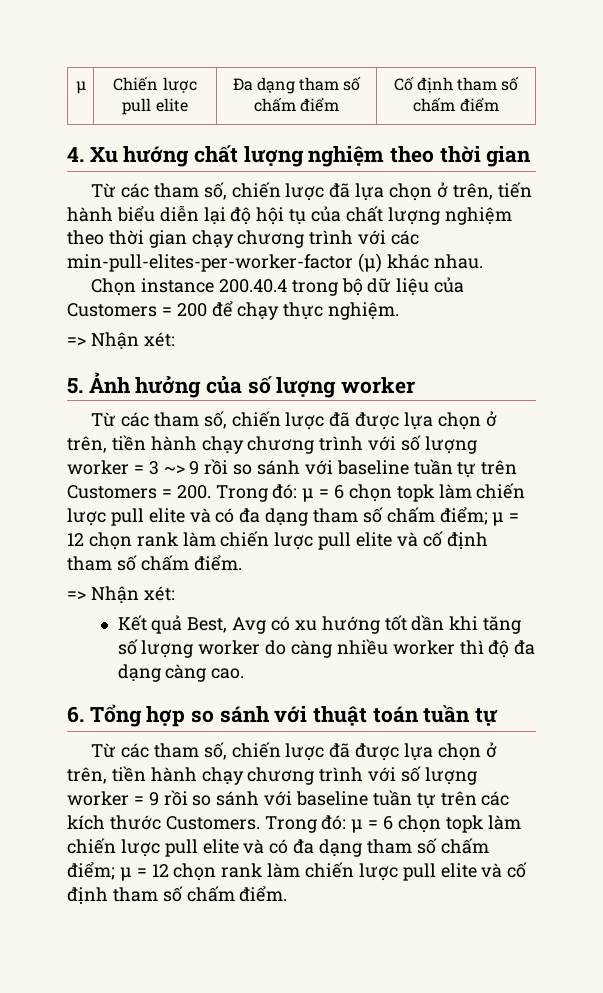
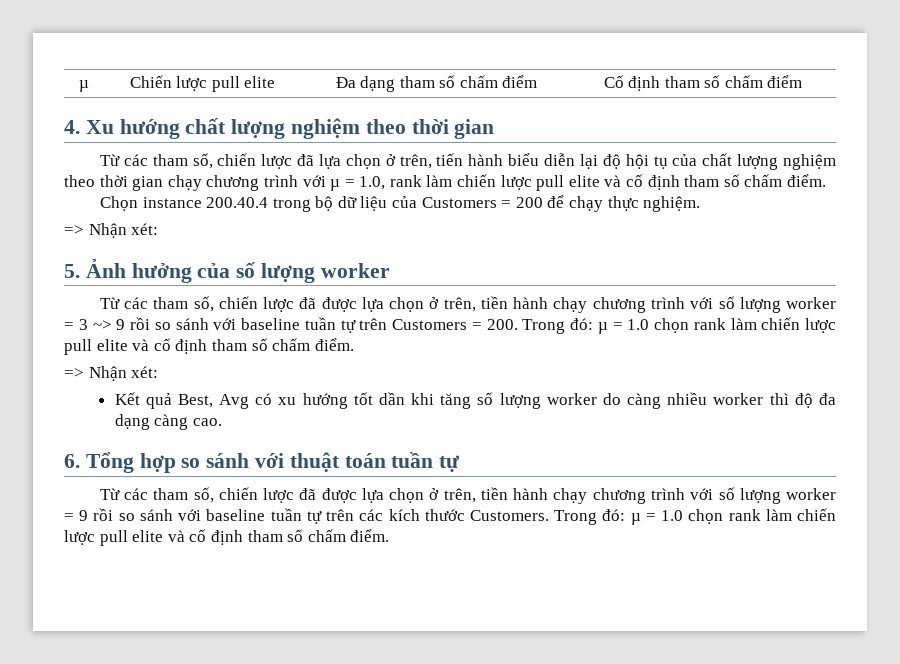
[391,230,420,245] [67,253,483,273] các min-pull-elites-per-worker-factor (µ) khác nhau. -> [330,174,826,191] µ = 1.0, rank làm chiến lược pull elite và cố định tham số chấm điểm.
[334,483,526,502] [67,507,520,526] [67,533,84,546] 6 chọn topk làm chiến lược pull elite và có đa dạng tham số chấm điểm; µ = 12 -> [627,319,650,330] 1.0
[383,815,521,833] [67,838,489,857] [67,862,169,881] 6 chọn topk làm chiến lược pull elite và có đa dạng tham số chấm điểm; µ = 12 -> [661,510,684,521] 1.0

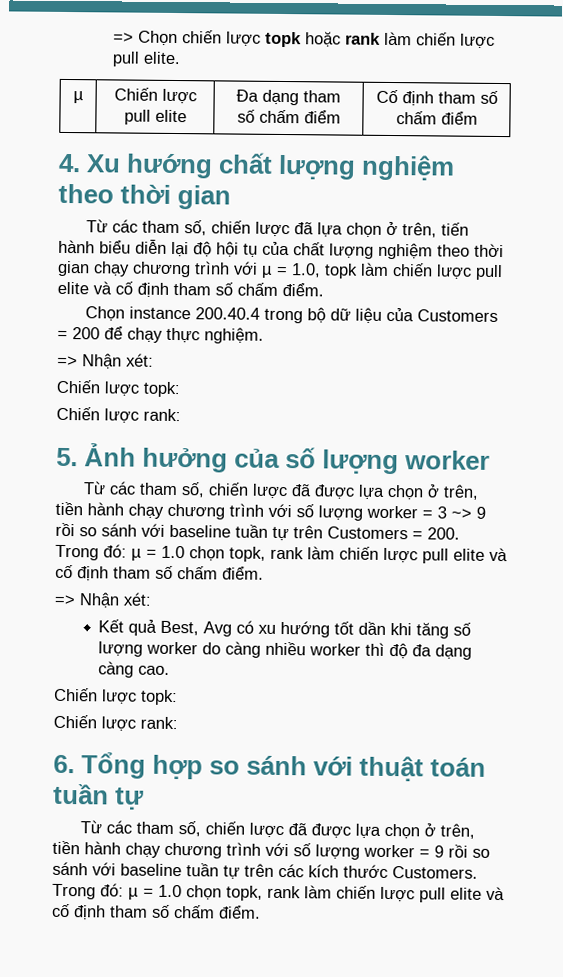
(78, 86) none -> [112,30,495,49] [111,51,181,67] => Chọn chiến lược topk hoặc rank làm chiến lược pull elite. //
[389,175,422,187] rank -> [324,263,358,279] topk
(159, 229) none -> [56,379,180,398] [56,406,181,424] // Chiến lược topk: // Chiến lược rank:
(689, 325) none -> [229,546,266,562] topk,
(222, 422) none -> [54,687,178,706] [53,714,178,732] // Chiến lược topk: // Chiến lược rank:
(724, 516) none -> [226,885,263,901] topk,

